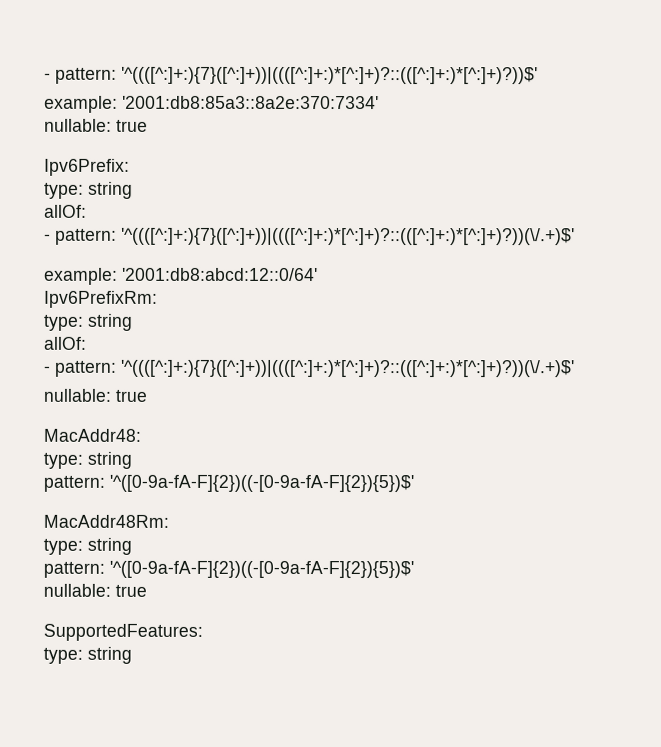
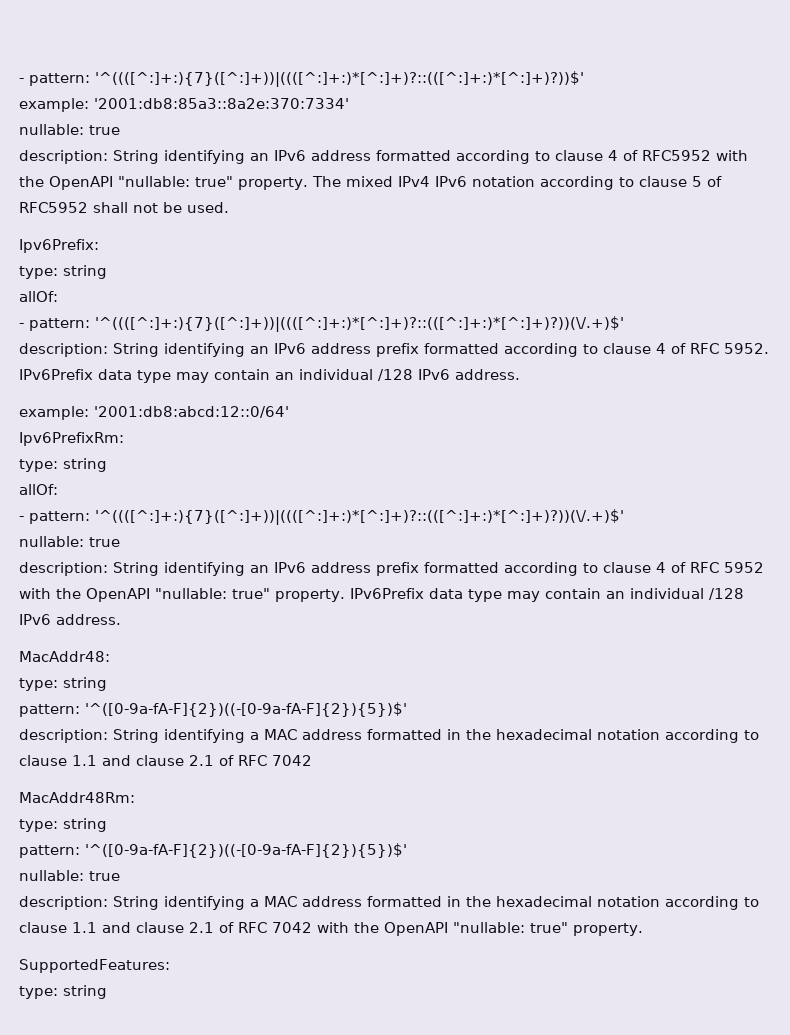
(148, 125) none -> [19,150,748,164] [19,176,722,190] [19,202,229,213] // description: String identifying an IPv6 address formatted according to clause 4 of RFC5952 with the OpenAPI "nullable: true" property. The mixed IPv4 IPv6 notation according to clause 5 of RFC5952 shall not be used.
(575, 236) none -> [19,343,769,357] [19,369,520,383] // description: String identifying an IPv6 address prefix formatted according to clause 4 of RFC 5952. IPv6Prefix data type may contain an individual /128 IPv6 address.
(147, 395) none -> [19,562,764,576] [19,588,744,602] [19,614,121,625] // description: String identifying an IPv6 address prefix formatted according to clause 4 of RFC 5952 with the OpenAPI "nullable: true" property. IPv6Prefix data type may contain an individual /128 IPv6 address.
(414, 483) none -> [19,729,759,743] [19,755,312,766] // description: String identifying a MAC address formatted in the hexadecimal notation according to clause 1.1 and clause 2.1 of RFC 7042
(147, 590) none -> [19,896,759,910] [19,922,643,936] // description: String identifying a MAC address formatted in the hexadecimal notation according to clause 1.1 and clause 2.1 of RFC 7042 with the OpenAPI "nullable: true" property.

